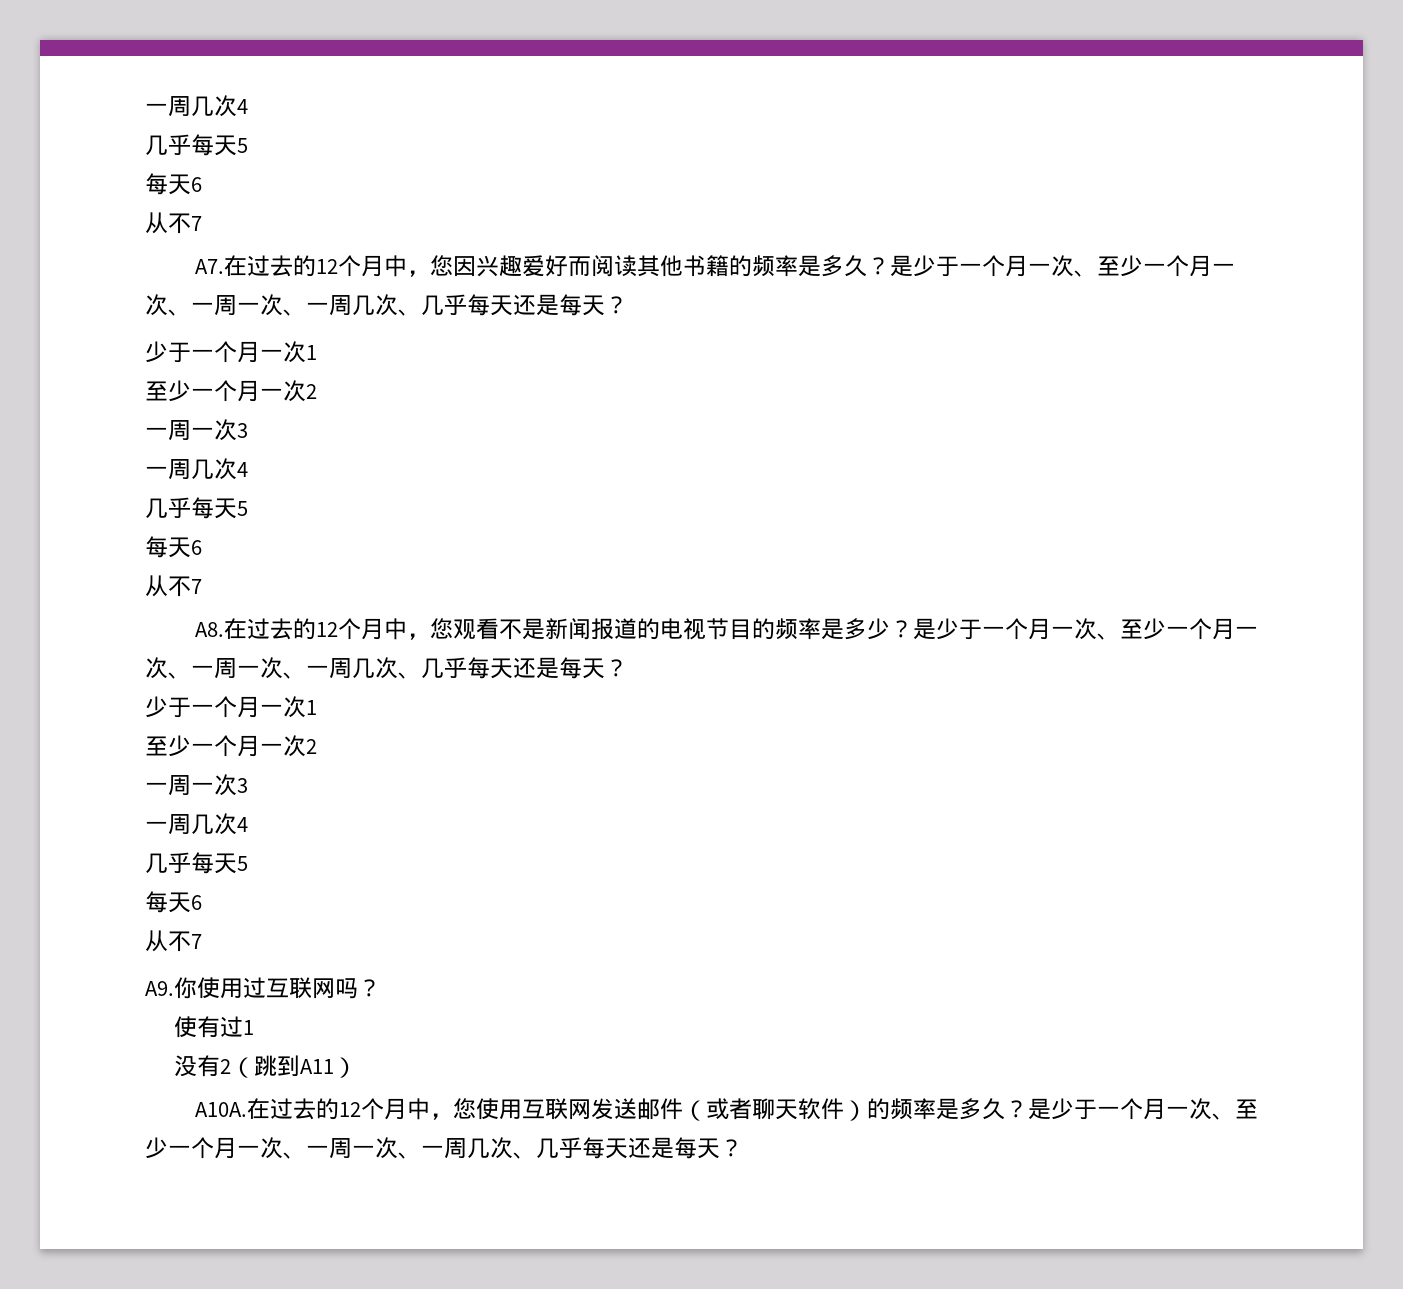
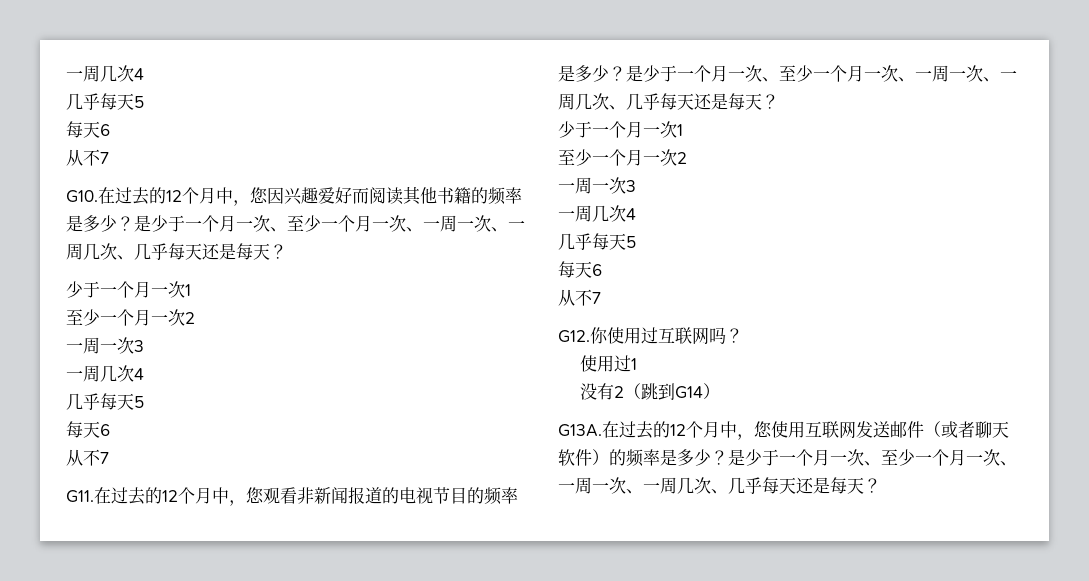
[194,259,224,274] A7. -> [66,190,98,203] G10.
[843,255,867,277] 久 -> [100,215,117,232] 少
[194,622,224,637] A8. -> [66,490,94,503] G11.
[498,618,545,640] 不是 -> [297,487,314,504] 非
[145,981,174,996] A9. -> [558,330,590,343] G12.
[197,1016,221,1038] 有 -> [597,355,615,372] 用
[300,1059,335,1074] A11 -> [675,386,704,399] G14
[194,1102,247,1117] A10A. -> [558,424,602,437] G13A.
[981,1098,1005,1120] 久 -> [694,449,711,466] 少

